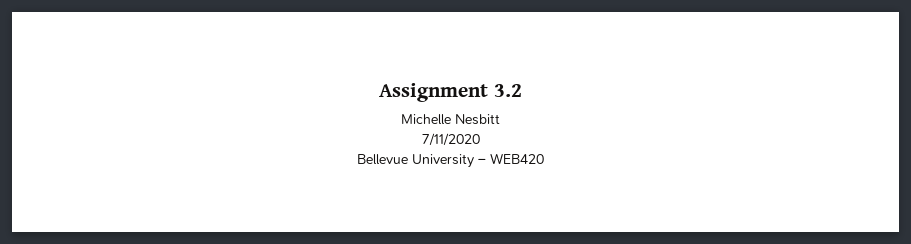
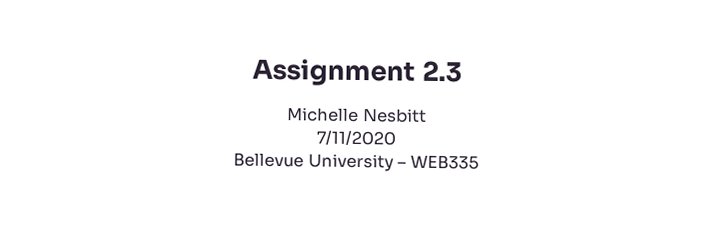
[493,84,522,97] 3.2 -> [421,60,462,83] 2.3
[490,153,544,164] WEB420 -> [409,154,479,170] WEB335

